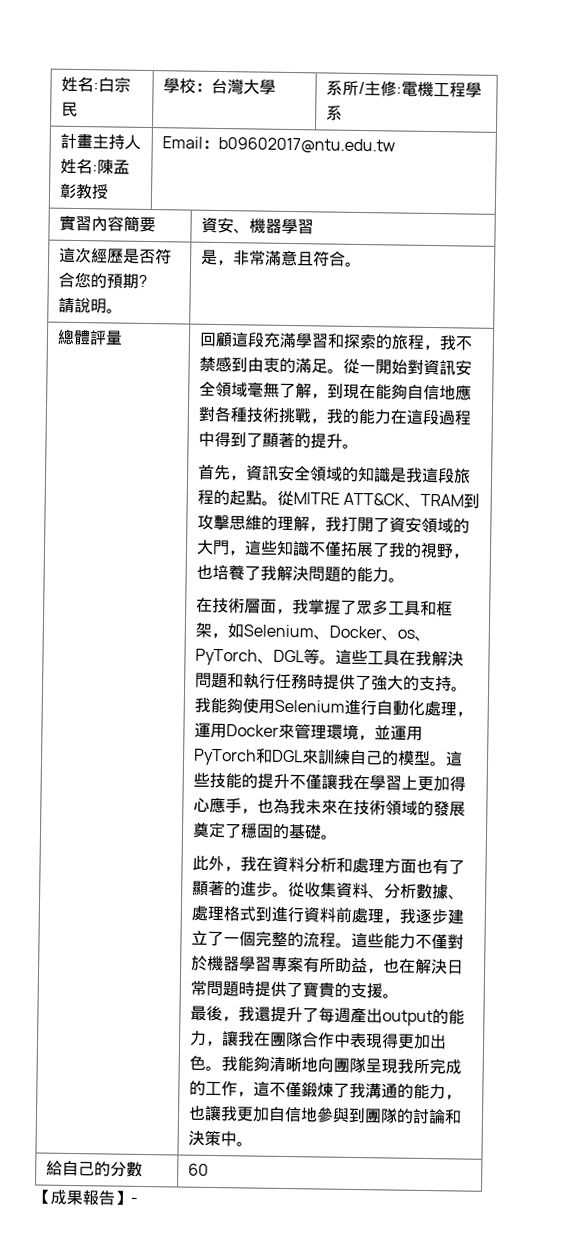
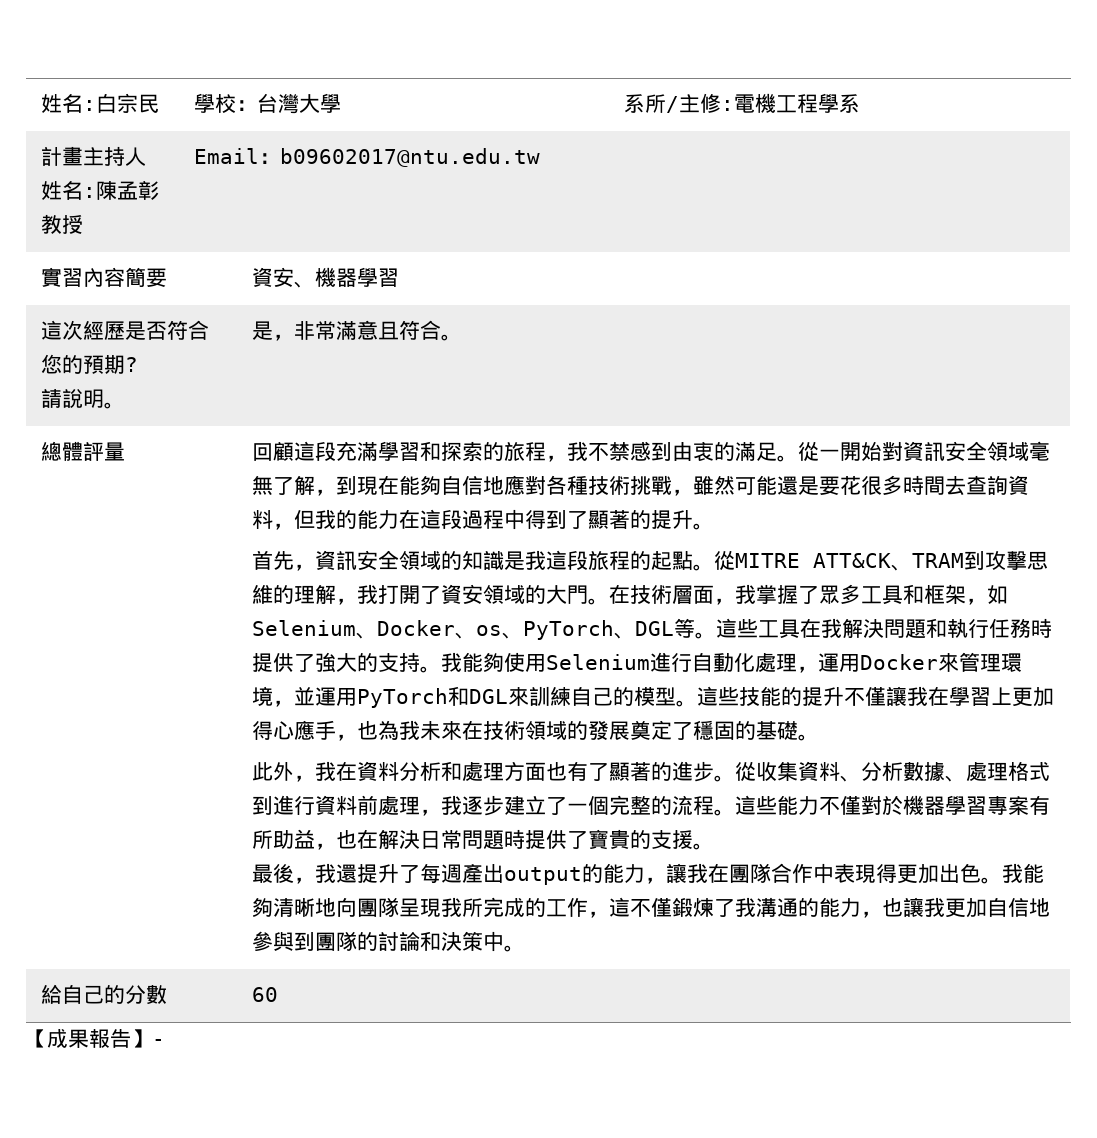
(327, 421) none -> [693,475,1030,496] [252,510,316,530] 雖然可能還是要花很多時間去查詢資料，但
[227,539,469,559] [195,564,405,583] ，這些知識不僅拓展了我的視野，也培養了我解決問題的能力。 // -> [588,598,610,605] 。

